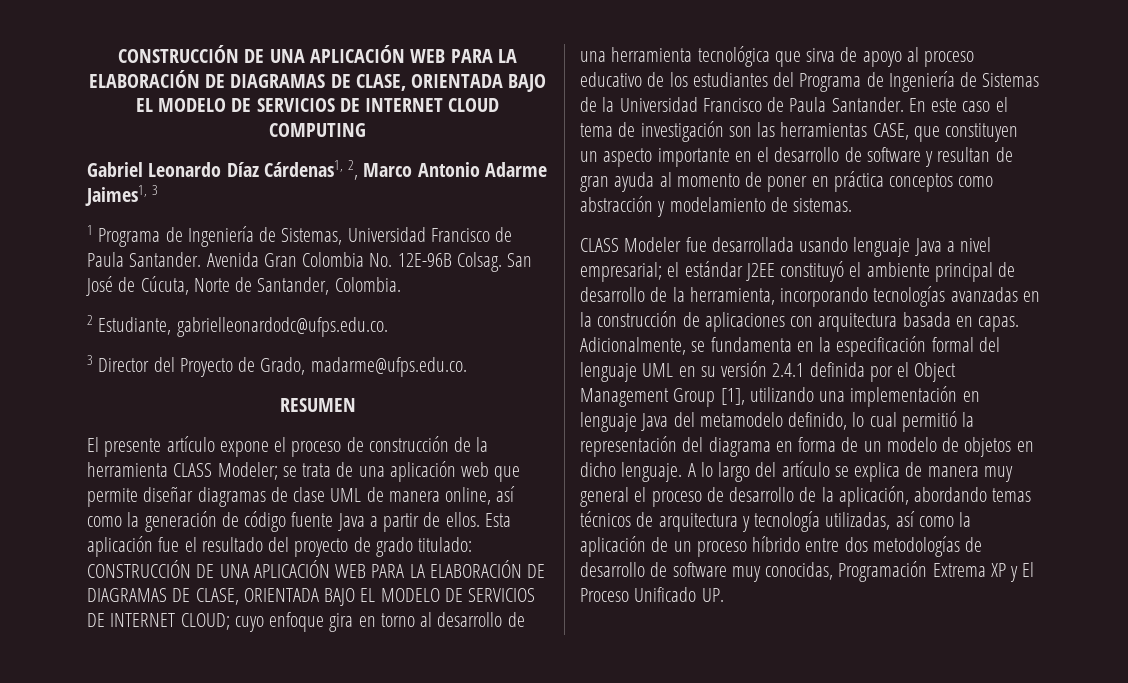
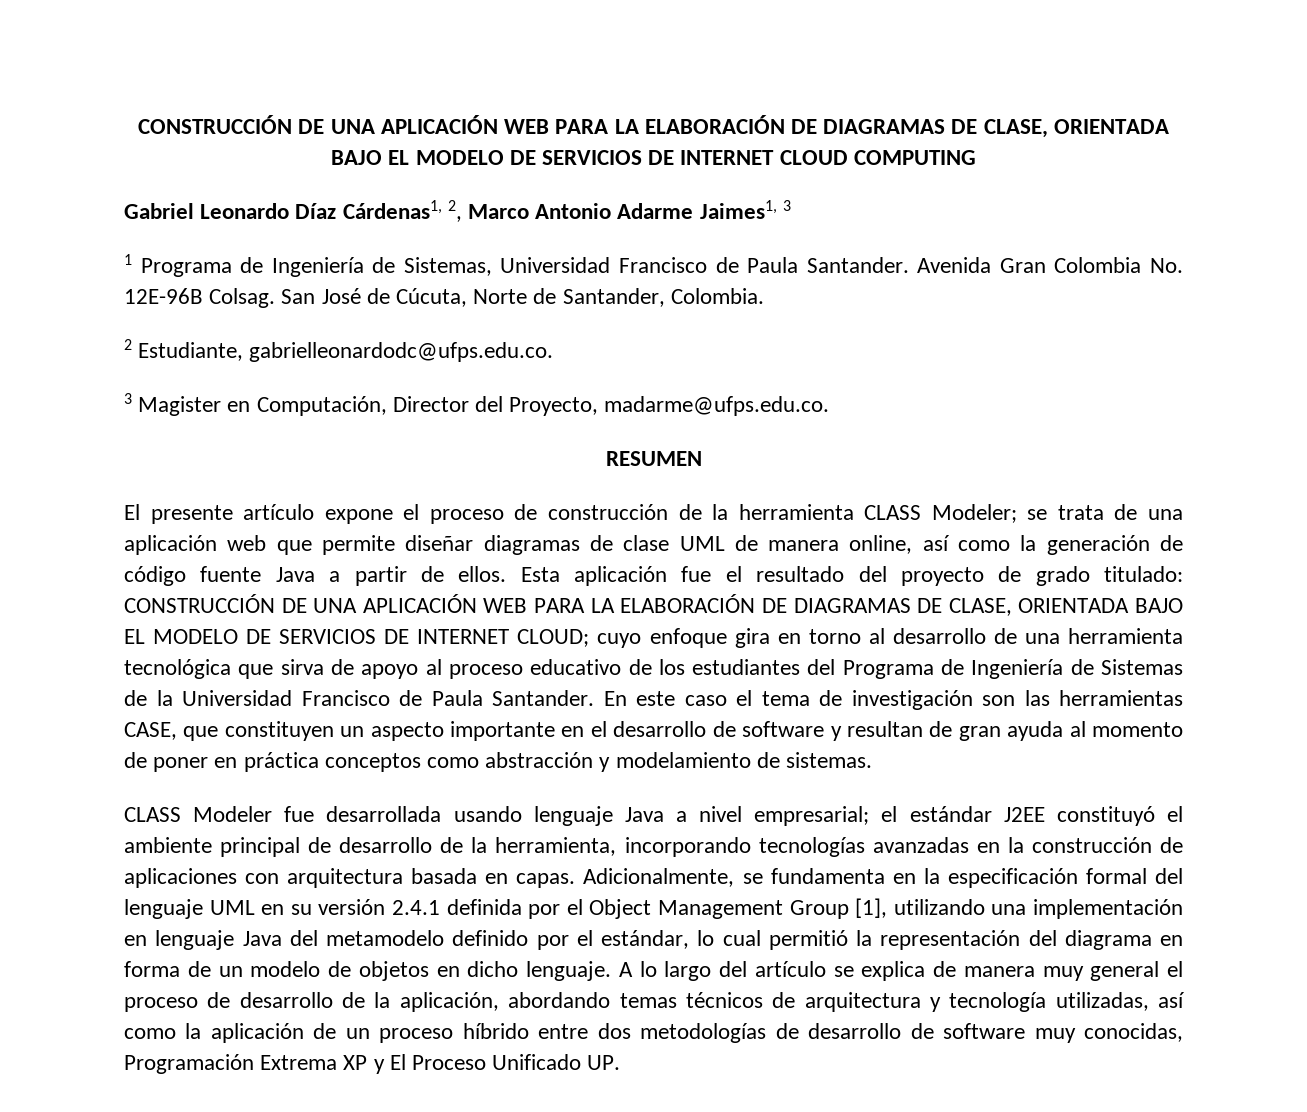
[98,357,306,377] Director del Proyecto de Grado, -> [138,396,599,416] Magister en Computación, Director del Proyecto,
[788,412,848,430] definido, -> [452,930,689,950] definido por el estándar,

